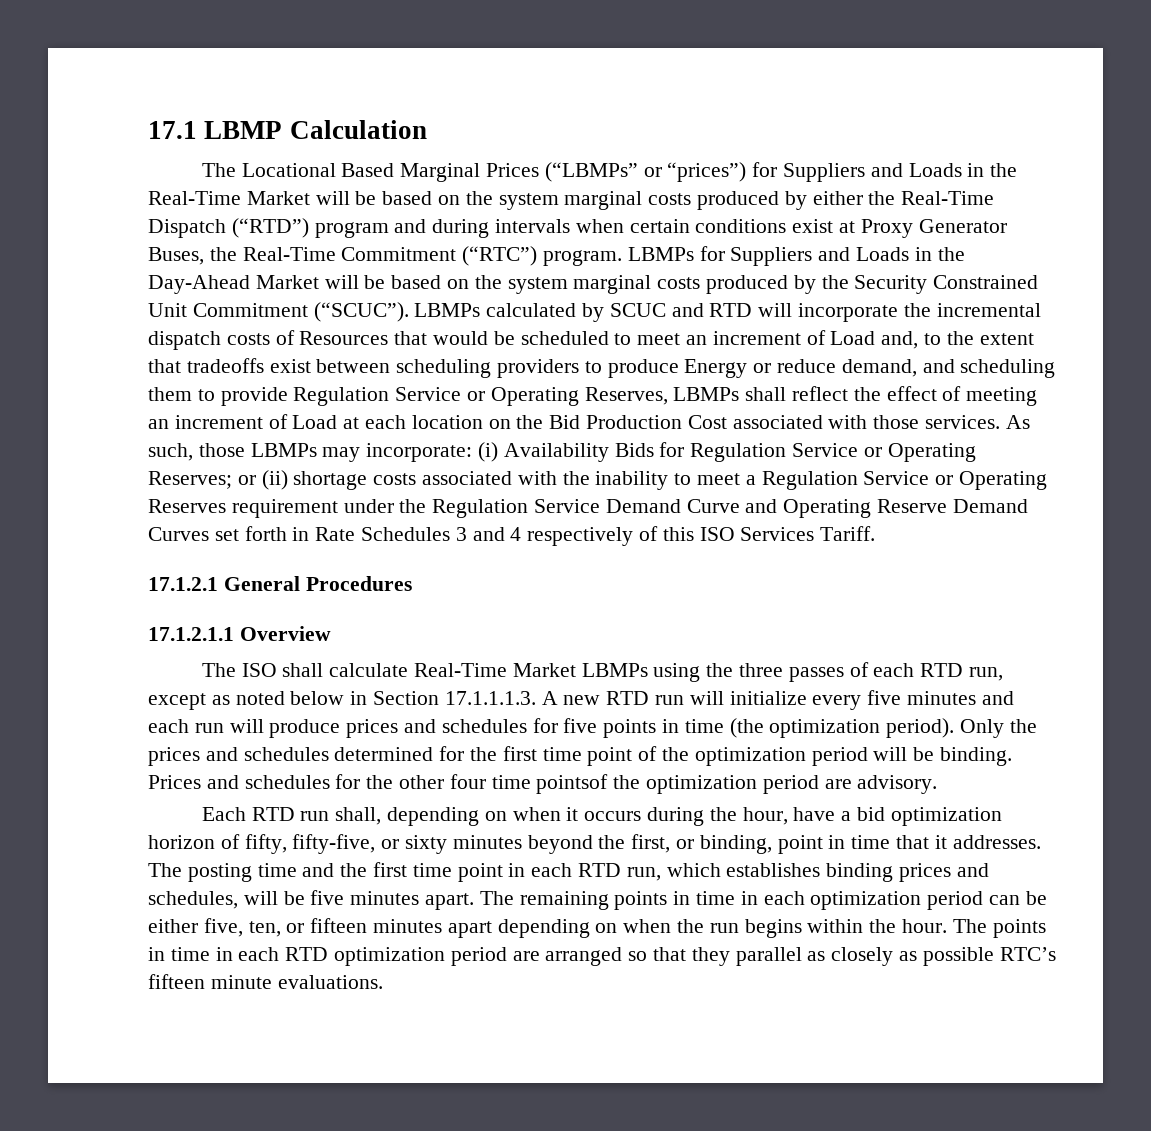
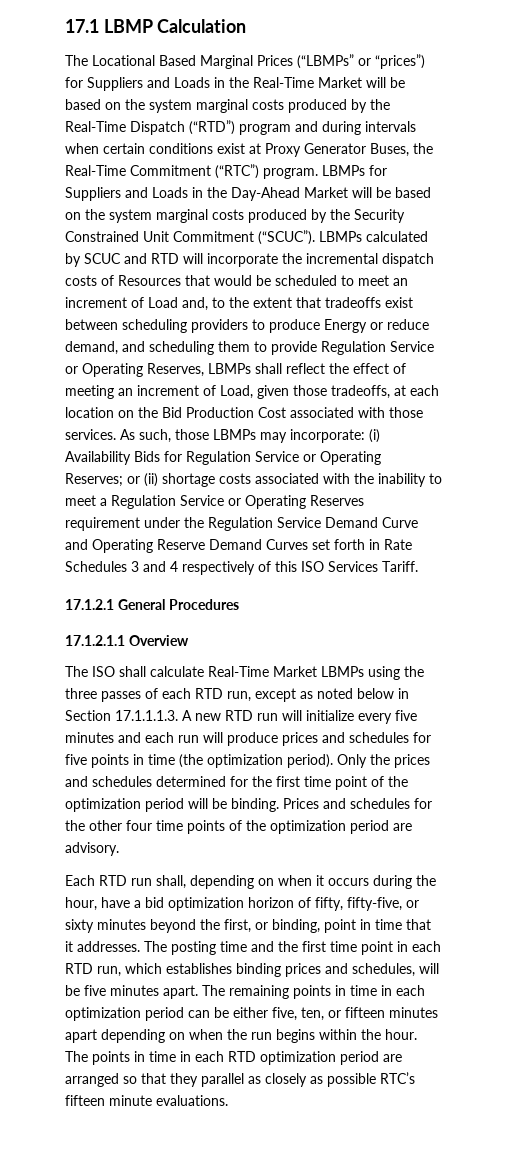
[812,191,863,205] either -> (367, 106) none
[292,415,338,429] Load -> [220,385,390,399] Load, given those tradeoffs,
[536,774,609,794] pointsof -> [187,820,242,834] points of

